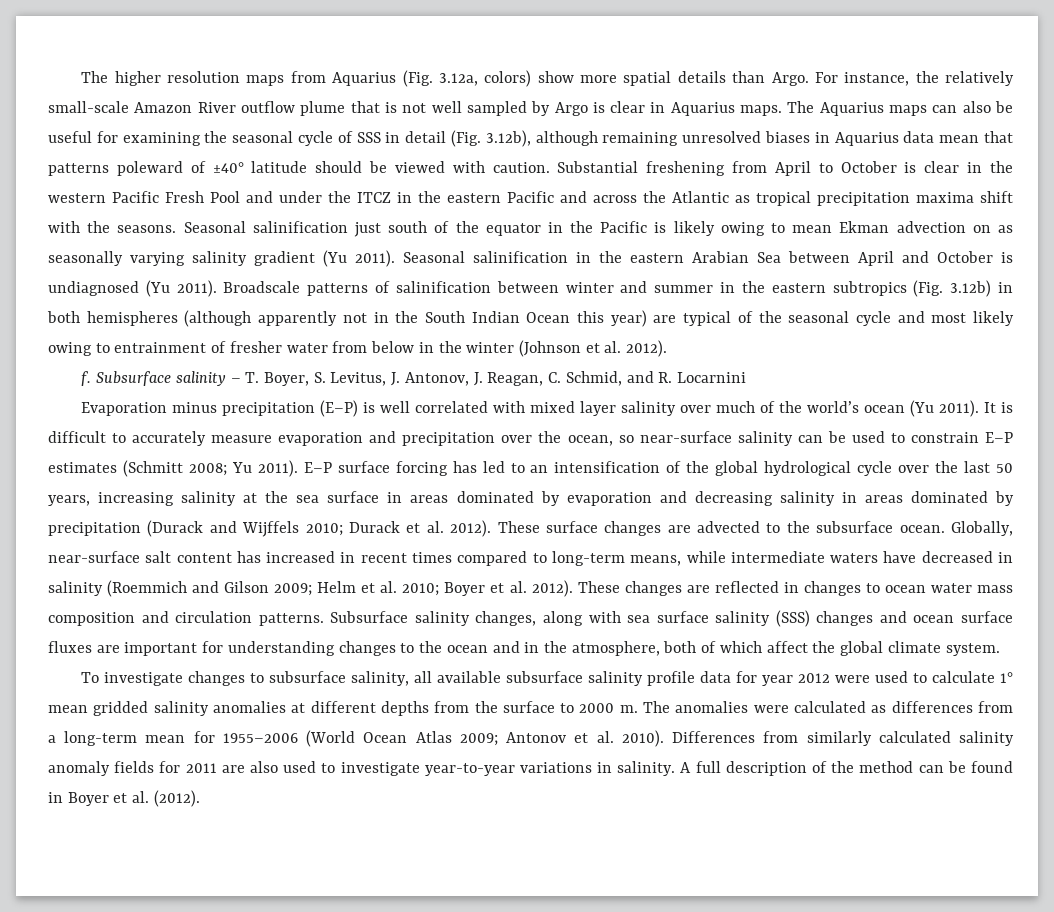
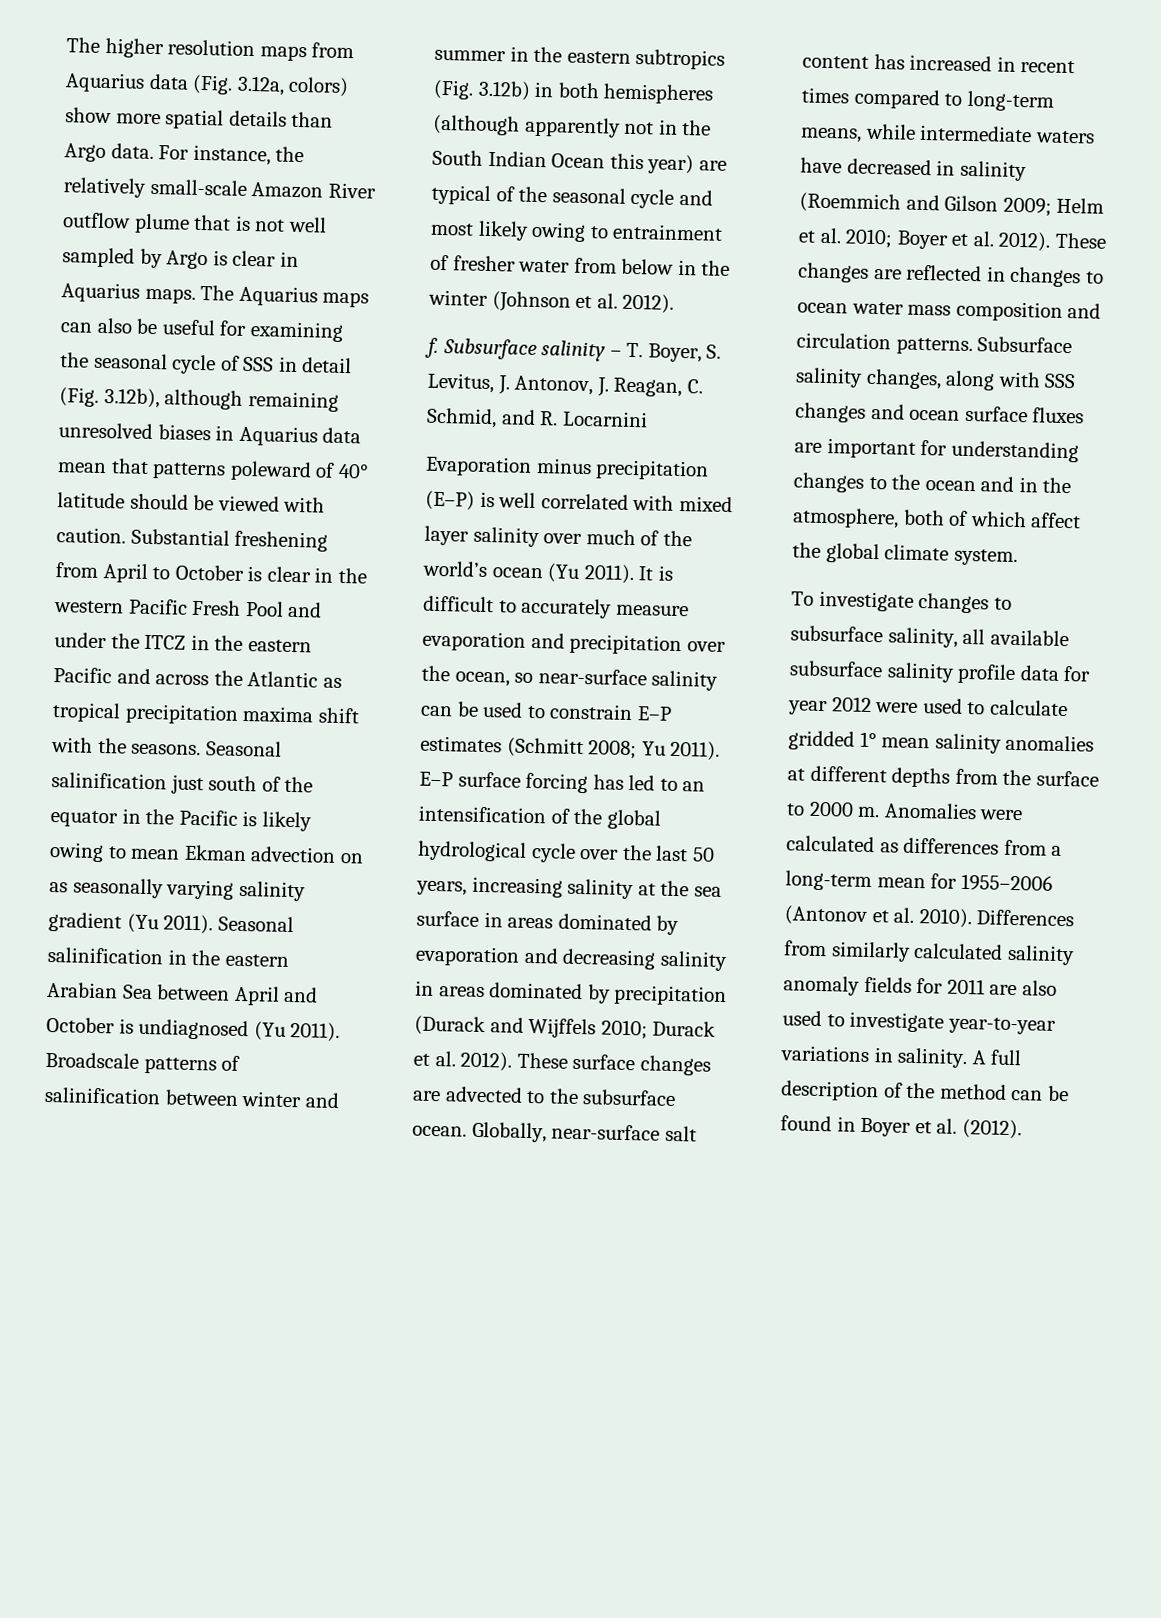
(397, 79) none -> [148,73,189,90] data
[771,72,809,86] Argo. -> [64,143,154,162] Argo data.
[212,162,244,173] ±40° -> [337,463,369,479] 40°
[627,610,810,627] sea surface salinity (SSS) -> [1044,373,1077,389] SSS
(996, 677) none -> [788,730,855,751] gridded
[93,701,149,716] gridded -> (931, 743) none
[643,701,749,713] The anomalies -> [883,802,977,820] Anomalies
[306,730,567,747] (World Ocean Atlas 2009; Antonov -> [784,905,868,926] (Antonov

